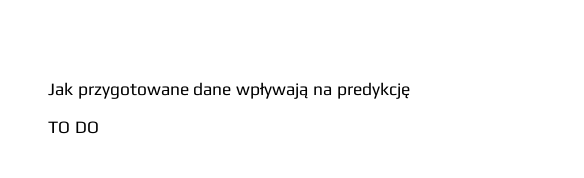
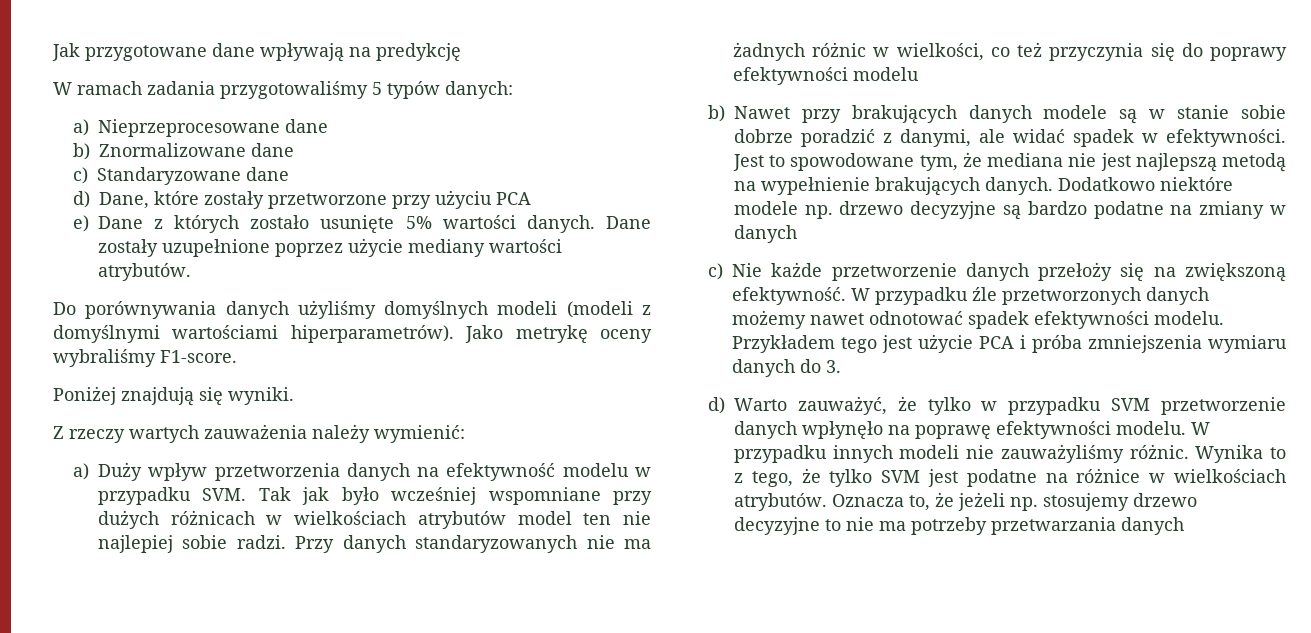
[48,121,99,134] TO DO -> [53,81,513,99] [72,119,328,137] [72,143,294,160] [72,167,289,185] [72,190,531,209] [72,215,652,233] [97,238,562,257] [97,263,191,281] [53,300,651,319] [53,325,652,343] [53,349,237,367] [53,386,294,406] [53,424,465,443] [72,462,651,481] [97,487,652,505] [97,510,652,529] [97,535,651,553] [732,42,1287,61] [732,67,919,85] [707,105,1287,124] [733,129,1287,147] [732,152,1286,172] [733,177,1233,196] [733,201,1286,220] [733,225,797,243] [707,262,1286,282] [731,287,1209,305] [731,310,1224,329] [731,334,1288,353] [731,359,841,377] [707,396,1286,415] [733,421,1210,439] [733,444,1286,463] [733,468,1286,487] [733,492,1197,511] [733,517,1184,535] W ramach zadania przygotowaliśmy 5 typów danych: // a) Nieprzeprocesowane dane // b) Znormalizowane dane // c) Standaryzowane dane // d) Dane, które zostały przetworzone przy użyciu PCA // e) Dane z których zostało usunięte 5% wartości danych. Dane zostały uzupełnione poprzez użycie mediany wartości atrybutów. // Do porównywania danych użyliśmy domyślnych modeli (modeli z domyślnymi wartościami hiperparametrów). Jako metrykę oceny wybraliśmy F1-score. // Poniżej znajdują się wyniki. // Z rzeczy wartych zauważenia należy wymienić: // a) Duży wpływ przetworzenia danych na efektywność modelu w przypadku SVM. Tak jak było wcześniej wspomniane przy dużych różnicach w wielkościach atrybutów model ten nie najlepiej sobie radzi. Przy danych standaryzowanych nie ma żadnych różnic w wielkości, co też przyczynia się do poprawy efektywności modelu // b) Nawet przy brakujących danych modele są w stanie sobie dobrze poradzić z danymi, ale widać spadek w efektywności. Jest to spowodowane tym, że mediana nie jest najlepszą metodą na wypełnienie brakujących danych. Dodatkowo niektóre modele np. drzewo decyzyjne są bardzo podatne na zmiany w danych // c) Nie każde przetworzenie danych przełoży się na zwiększoną efektywność. W przypadku źle przetworzonych danych możemy nawet odnotować spadek efektywności modelu. Przykładem tego jest użycie PCA i próba zmniejszenia wymiaru danych do 3. // d) Warto zauważyć, że tylko w przypadku SVM przetworzenie danych wpłynęło na poprawę efektywności modelu. W przypadku innych modeli nie zauważyliśmy różnic. Wynika to z tego, że tylko SVM jest podatne na różnice w wielkościach atrybutów. Oznacza to, że jeżeli np. stosujemy drzewo decyzyjne to nie ma potrzeby przetwarzania danych

